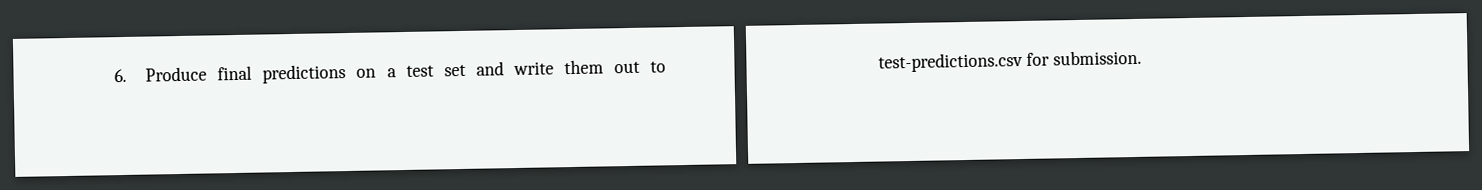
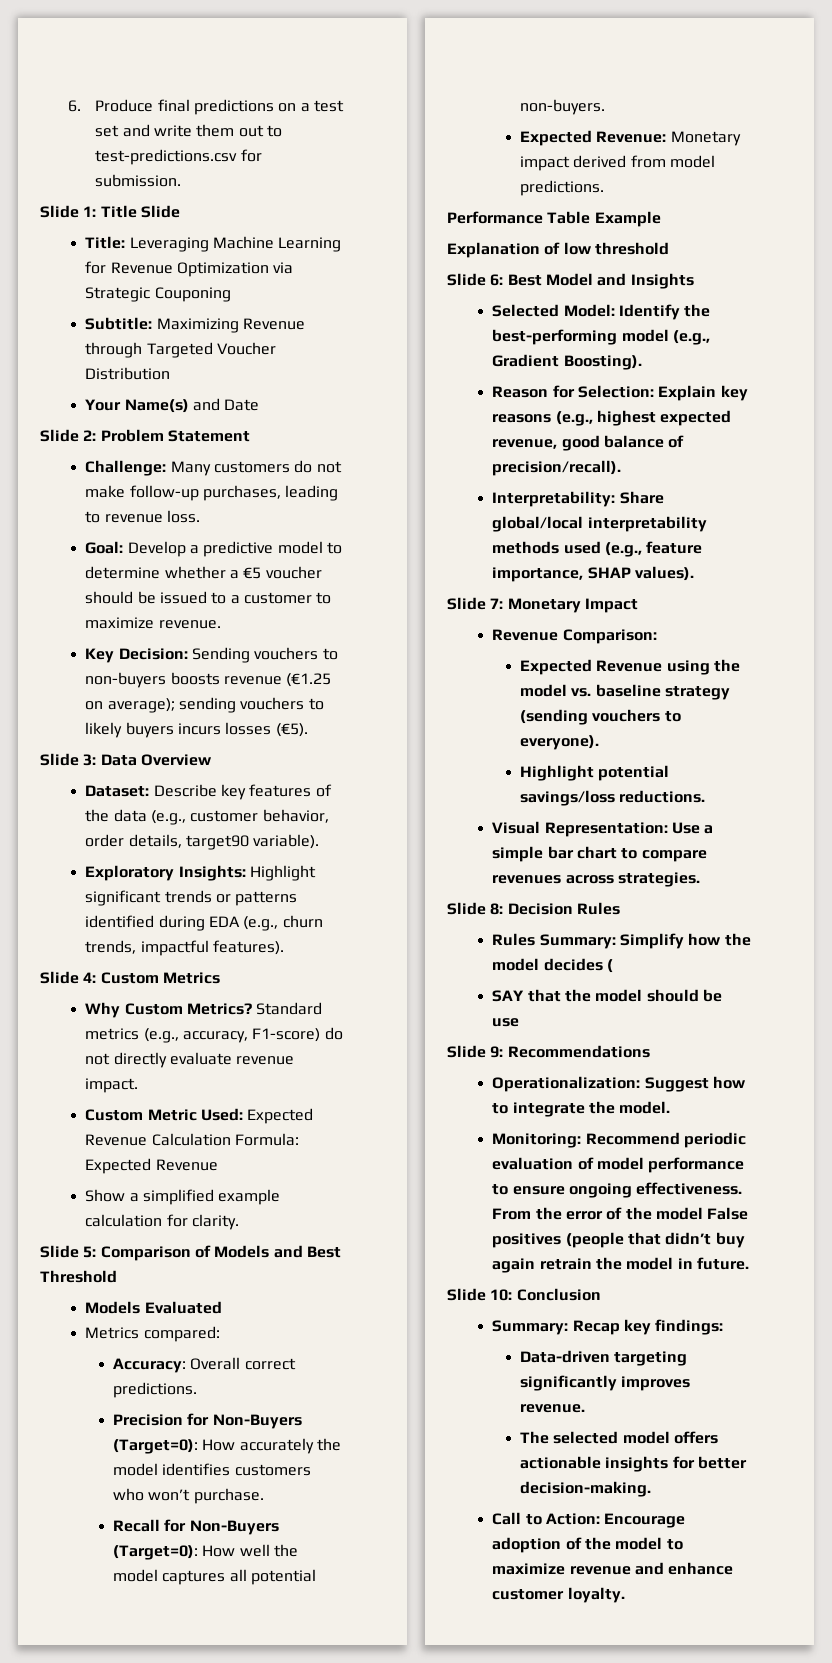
(1142, 57) none -> [40,205,180,218] [85,236,342,252] [85,261,294,277] [85,287,231,302] [85,317,305,333] [85,342,276,358] [85,367,171,380] [85,398,260,413] [40,429,250,442] [85,460,342,476] [85,485,339,501] [85,510,200,523] [85,541,342,557] [85,566,322,579] [85,591,332,604] [85,617,221,629] [85,647,338,663] [85,672,332,688] [85,697,324,713] [85,722,308,738] [40,753,212,766] [85,784,332,800] [85,809,329,825] [85,834,320,850] [85,865,316,881] [85,890,298,906] [85,915,323,931] [85,940,284,956] [40,971,220,984] [85,1002,323,1018] [85,1027,343,1043] [85,1052,295,1068] [85,1078,139,1093] [85,1108,314,1124] [85,1133,299,1146] [85,1158,218,1174] [85,1189,281,1205] [85,1214,239,1230] [40,1245,341,1261] [40,1270,117,1283] [85,1301,222,1314] [85,1326,220,1342] [112,1357,296,1373] [112,1382,197,1398] [112,1413,302,1429] [112,1438,341,1454] [112,1463,311,1476] [112,1488,264,1504] [112,1519,279,1535] [112,1544,298,1560] [112,1569,316,1585] [519,99,605,115] [519,130,741,146] [519,155,715,171] [519,180,604,196] [447,211,661,227] [447,242,669,258] [447,273,694,289] [492,304,711,320] [492,329,710,345] [492,354,642,370] [492,385,748,401] [492,410,732,426] [492,435,685,451] [492,460,622,476] [492,491,664,507] [492,516,707,532] [492,541,703,557] [492,566,694,582] [447,597,638,613] [492,629,657,644] [519,659,740,675] [519,684,730,700] [519,709,681,725] [519,735,599,750] [519,765,670,781] [519,790,706,806] [492,821,714,837] [492,846,707,862] [492,872,700,887] [447,902,620,915] [492,933,751,949] [492,958,613,973] [492,989,722,1002] [492,1018,520,1027] [447,1045,650,1058] [492,1076,746,1092] [492,1101,671,1117] [492,1132,746,1148] [492,1157,745,1173] [492,1182,743,1198] [492,1207,749,1220] [492,1232,745,1248] [492,1257,749,1273] [447,1288,601,1301] [492,1319,724,1335] [519,1350,688,1366] [519,1375,691,1391] [519,1404,585,1413] [519,1431,718,1444] [519,1456,747,1472] [519,1481,651,1497] [492,1512,686,1528] [492,1537,683,1553] [492,1562,734,1575] [492,1587,625,1603] // Slide 1: Title Slide // Title: Leveraging Machine Learning for Revenue Optimization via Strategic Couponing // Subtitle: Maximizing Revenue through Targeted Voucher Distribution // Your Name(s) and Date // Slide 2: Problem Statement // Challenge: Many customers do not make follow-up purchases, leading to revenue loss. // Goal: Develop a predictive model to determine whether a €5 voucher should be issued to a customer to maximize revenue. // Key Decision: Sending vouchers to non-buyers boosts revenue (€1.25 on average); sending vouchers to likely buyers incurs losses (€5). // Slide 3: Data Overview // Dataset: Describe key features of the data (e.g., customer behavior, order details, target90 variable). // Exploratory Insights: Highlight significant trends or patterns identified during EDA (e.g., churn trends, impactful features). // Slide 4: Custom Metrics // Why Custom Metrics? Standard metrics (e.g., accuracy, F1-score) do not directly evaluate revenue impact. // Custom Metric Used: Expected Revenue Calculation Formula: Expected Revenue // Show a simplified example calculation for clarity. // Slide 5: Comparison of Models and Best Threshold // Models Evaluated // Metrics compared: // Accuracy: Overall correct predictions. // Precision for Non-Buyers (Target=0): How accurately the model identifies customers who won’t purchase. // Recall for Non-Buyers (Target=0): How well the model captures all potential non-buyers. // Expected Revenue: Monetary impact derived from model predictions. // Performance Table Example // Explanation of low threshold // Slide 6: Best Model and Insights // Selected Model: Identify the best-performing model (e.g., Gradient Boosting). // Reason for Selection: Explain key reasons (e.g., highest expected revenue, good balance of precision/recall). // Interpretability: Share global/local interpretability methods used (e.g., feature importance, SHAP values). // Slide 7: Monetary Impact // Revenue Comparison: // Expected Revenue using the model vs. baseline strategy (sending vouchers to everyone). // Highlight potential savings/loss reductions. // Visual Representation: Use a simple bar chart to compare revenues across strategies. // Slide 8: Decision Rules // Rules Summary: Simplify how the model decides ( // SAY that the model should be use // Slide 9: Recommendations // Operationalization: Suggest how to integrate the model. // Monitoring: Recommend periodic evaluation of model performance to ensure ongoing effectiveness. From the error of the model False positives (people that didn’t buy again retrain the model in future. // Slide 10: Conclusion // Summary: Recap key findings: // Data-driven targeting significantly improves revenue. // The selected model offers actionable insights for better decision-making. // Call to Action: Encourage adoption of the model to maximize revenue and enhance customer loyalty.

